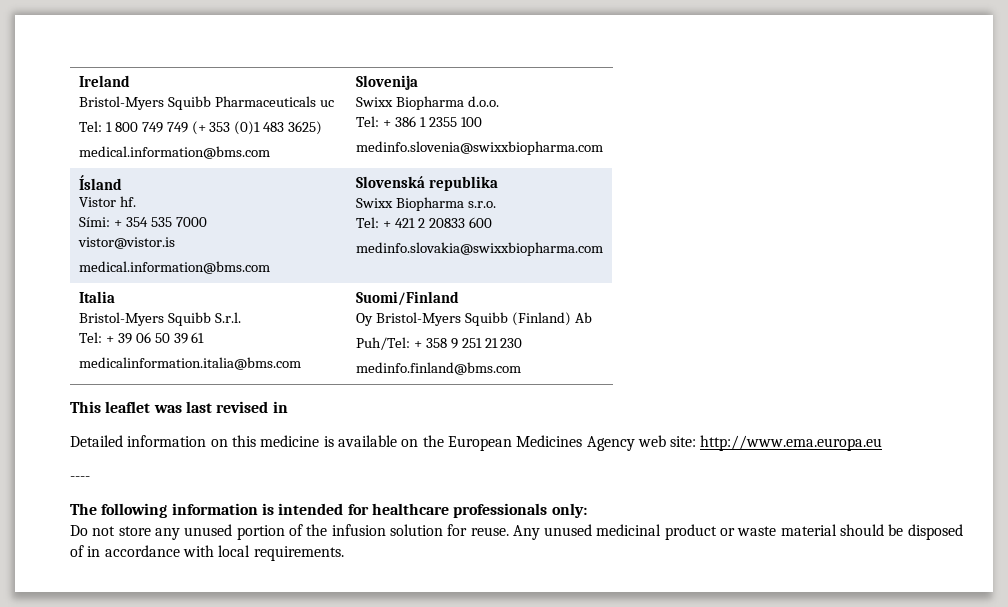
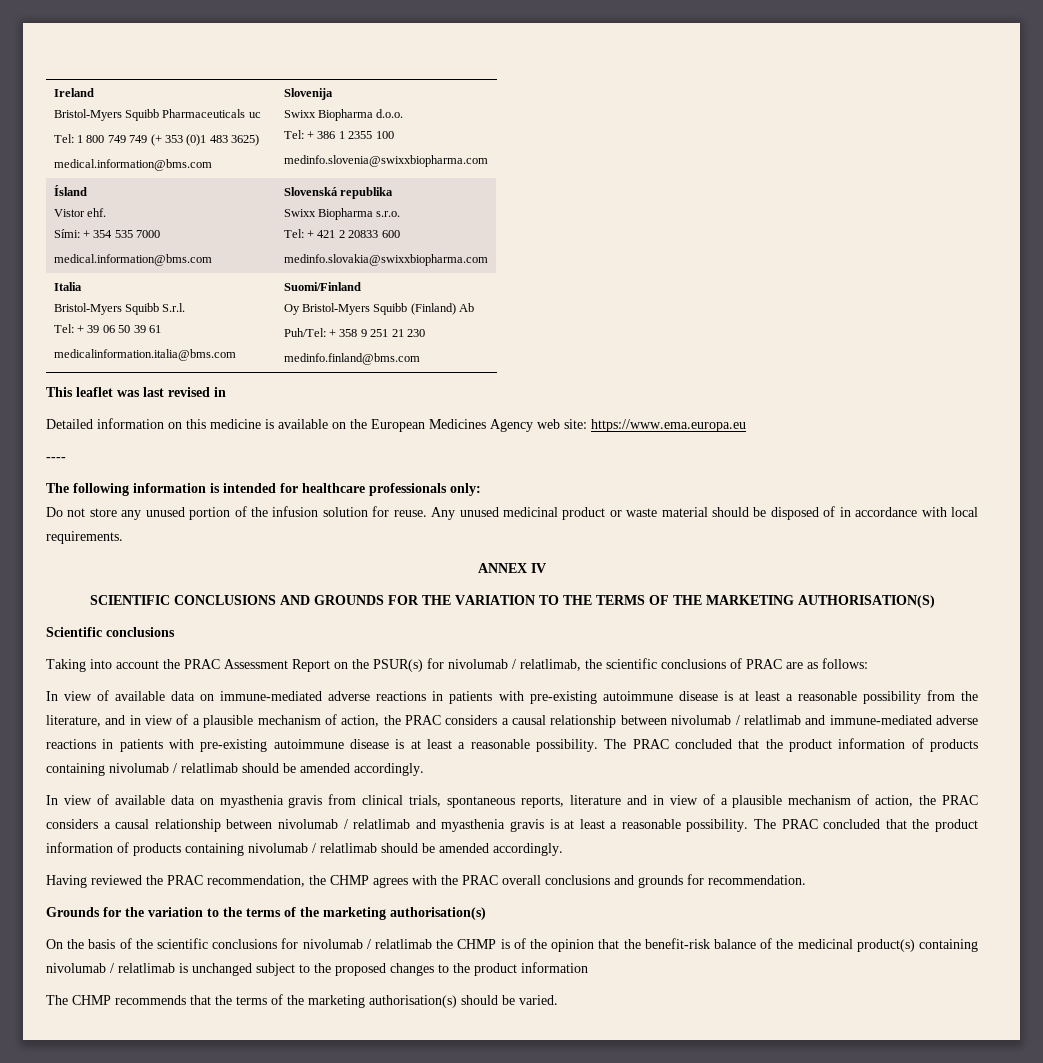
[119,196,136,207] hf. -> [87,208,107,217] ehf.
[77,237,175,249] // vistor@vistor.is -> (161, 234) none
[700,435,883,451] http://www.ema.europa.eu -> [591,419,746,432] https://www.ema.europa.eu
(344, 553) none -> [478,563,546,573] [89,595,935,608] [46,627,175,637] [46,658,868,672] [46,690,978,704] [46,714,979,728] [46,738,979,752] [46,763,424,776] [46,794,978,808] [46,819,979,832] [46,842,563,856] [46,874,806,888] [46,907,486,920] [46,938,979,952] [46,962,588,976] [46,994,558,1008] // ANNEX IV // SCIENTIFIC CONCLUSIONS AND GROUNDS FOR THE VARIATION TO THE TERMS OF THE MARKETING AUTHORISATION(S) // Scientific conclusions // Taking into account the PRAC Assessment Report on the PSUR(s) for nivolumab / relatlimab, the scientific conclusions of PRAC are as follows: // In view of available data on immune-mediated adverse reactions in patients with pre-existing autoimmune disease is at least a reasonable possibility from the literature, and in view of a plausible mechanism of action, the PRAC considers a causal relationship between nivolumab / relatlimab and immune-mediated adverse reactions in patients with pre-existing autoimmune disease is at least a reasonable possibility. The PRAC concluded that the product information of products containing nivolumab / relatlimab should be amended accordingly. // In view of available data on myasthenia gravis from clinical trials, spontaneous reports, literature and in view of a plausible mechanism of action, the PRAC considers a causal relationship between nivolumab / relatlimab and myasthenia gravis is at least a reasonable possibility. The PRAC concluded that the product information of products containing nivolumab / relatlimab should be amended accordingly. // Having reviewed the PRAC recommendation, the CHMP agrees with the PRAC overall conclusions and grounds for recommendation. // Grounds for the variation to the terms of the marketing authorisation(s) // On the basis of the scientific conclusions for nivolumab / relatlimab the CHMP is of the opinion that the benefit-risk balance of the medicinal product(s) containing nivolumab / relatlimab is unchanged subject to the proposed changes to the product information // The CHMP recommends that the terms of the marketing authorisation(s) should be varied.

